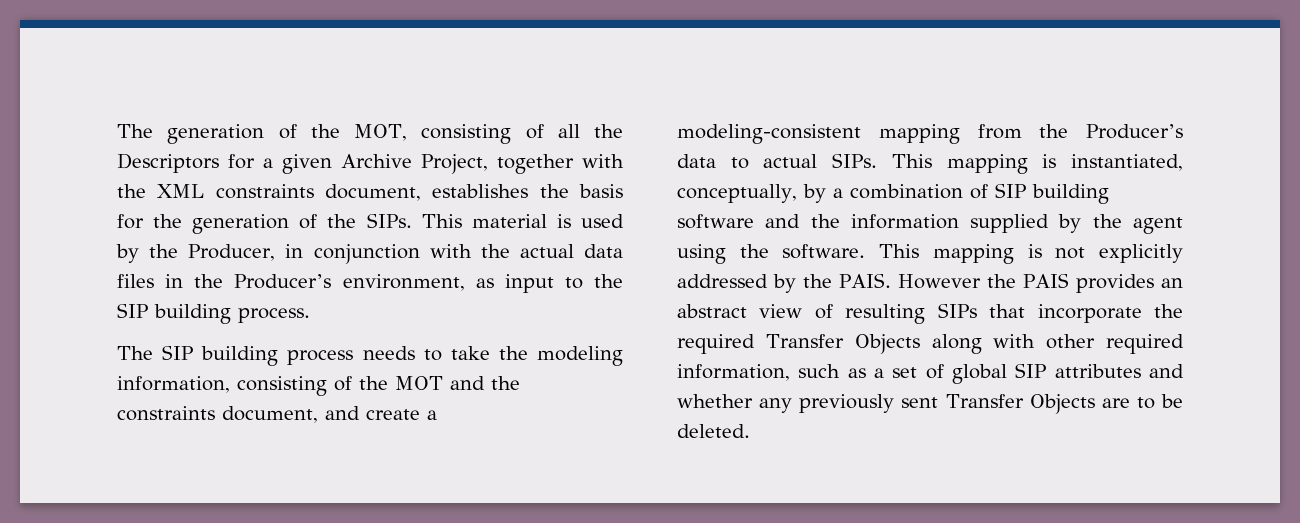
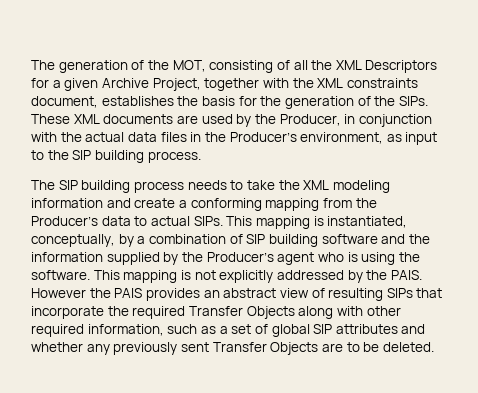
(623, 131) none -> [335,60,362,70] XML
[421,214,571,228] This material is -> [31,114,198,124] These XML documents are
[537,346,623,366] [117,376,520,396] [117,406,318,423] modeling information, consisting of the MOT and the constraints document, -> [303,180,390,193] [31,198,103,208] XML modeling information
[677,124,861,144] modeling-consistent -> [190,198,262,211] conforming
[1133,217,1183,234] agent -> [206,252,358,265] Producer’s agent who is

